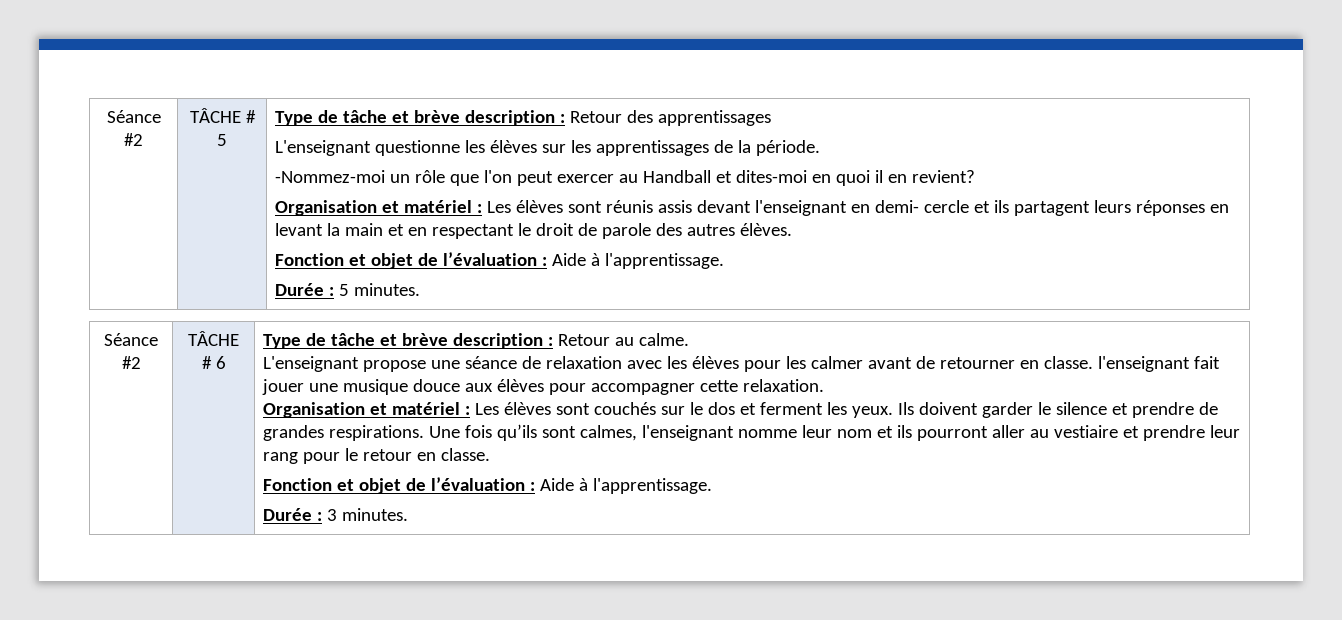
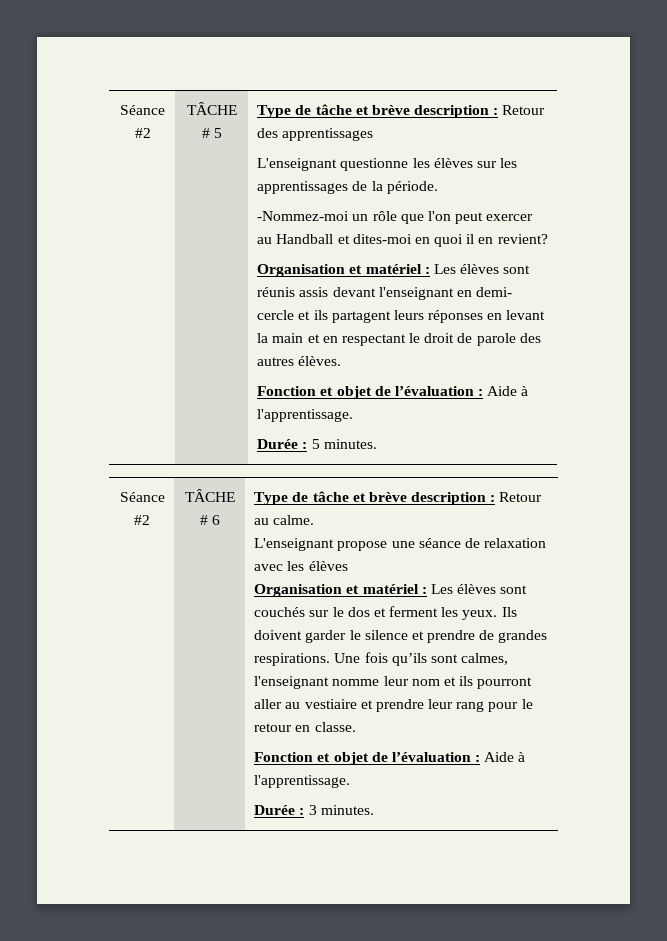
[744,356,1221,372] [262,379,825,395] pour les calmer avant de retourner en classe. l'enseignant fait jouer une musique douce aux élèves pour accompagner cette relaxation. -> (348, 566) none

